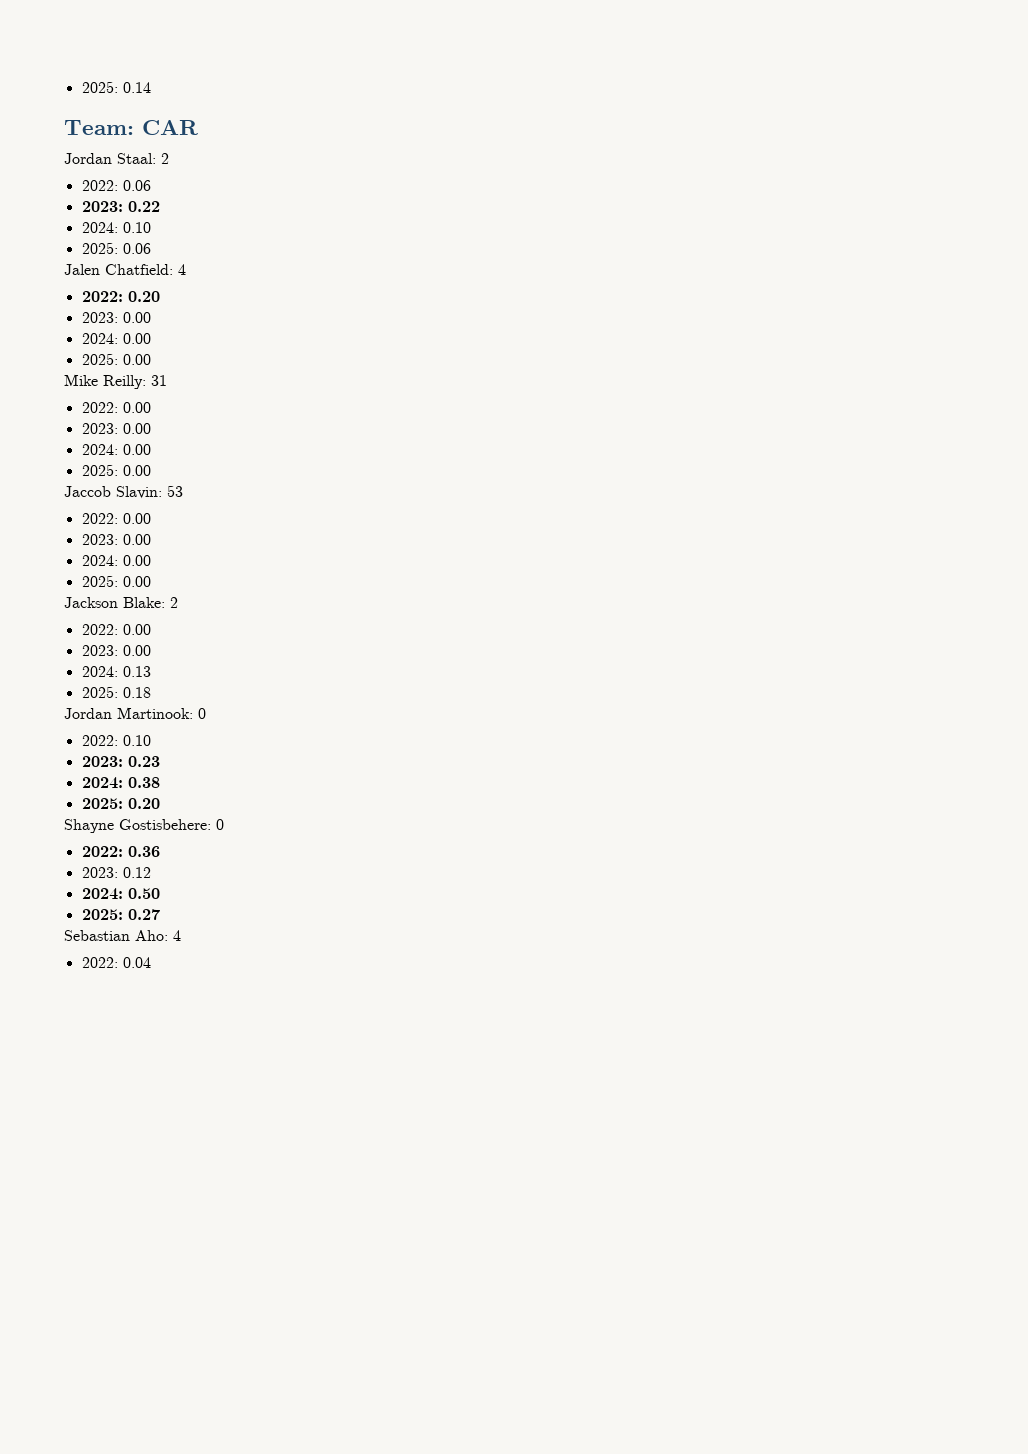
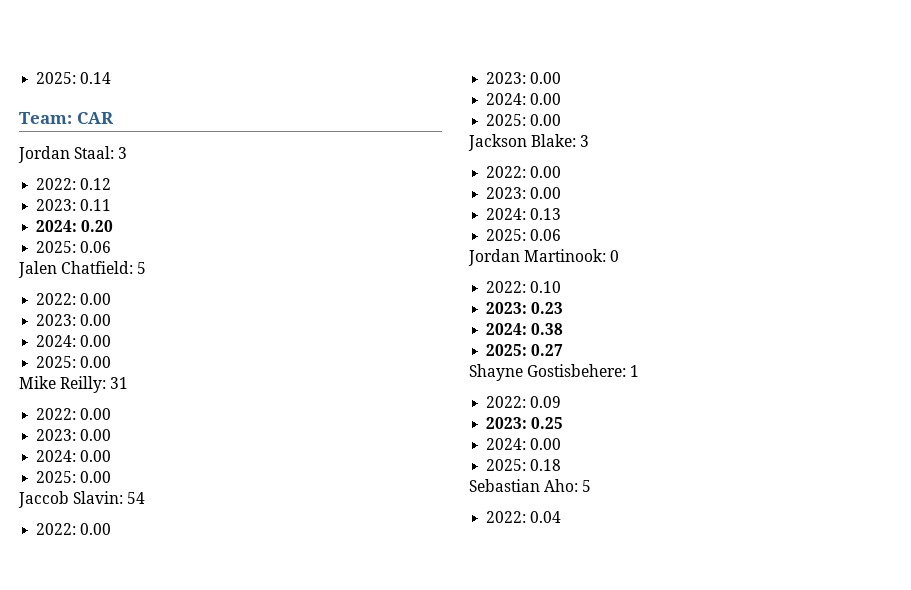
[161,153,169,164] [81,180,151,191] [81,201,160,212] [81,222,151,233] 2 // 2022: 0.06 // 2023: 0.22 // 2024: 0.10 -> [118,147,128,159] [36,178,112,190] [36,199,112,211] [36,220,114,232] 3 // 2022: 0.12 // 2023: 0.11 // 2024: 0.20
[178,264,186,275] [81,291,160,302] 4 // 2022: 0.20 -> [137,262,147,274] [36,293,112,305] 5 // 2022: 0.00
[167,485,183,497] 53 -> [127,492,146,504] 54
[170,597,178,608] 2 -> [580,135,590,147] 3
[122,687,151,698] 0.18 -> [530,229,562,241] 0.06
[127,798,160,809] 0.20 -> [531,344,564,356] 0.27
[216,819,224,830] [81,846,160,857] [81,867,151,878] [81,888,160,900] [81,909,160,920] 0 // 2022: 0.36 // 2023: 0.12 // 2024: 0.50 // 2025: 0.27 -> [630,365,640,377] [486,396,562,408] [486,417,564,429] [486,438,562,450] [486,459,562,471] 1 // 2022: 0.09 // 2023: 0.25 // 2024: 0.00 // 2025: 0.18
[173,930,181,941] 4 -> [582,480,592,492] 5

